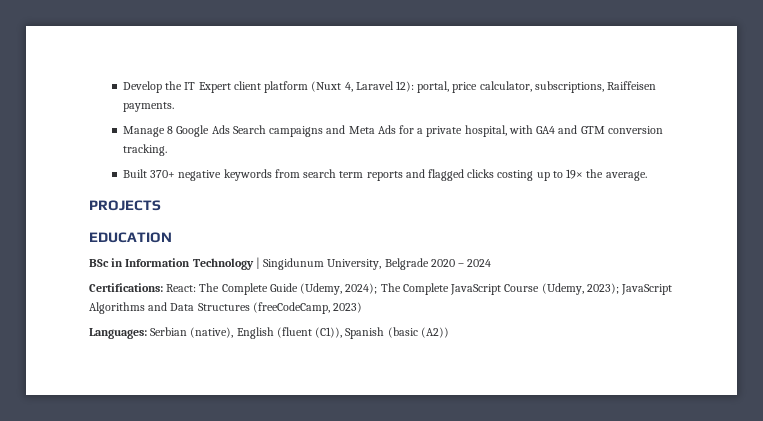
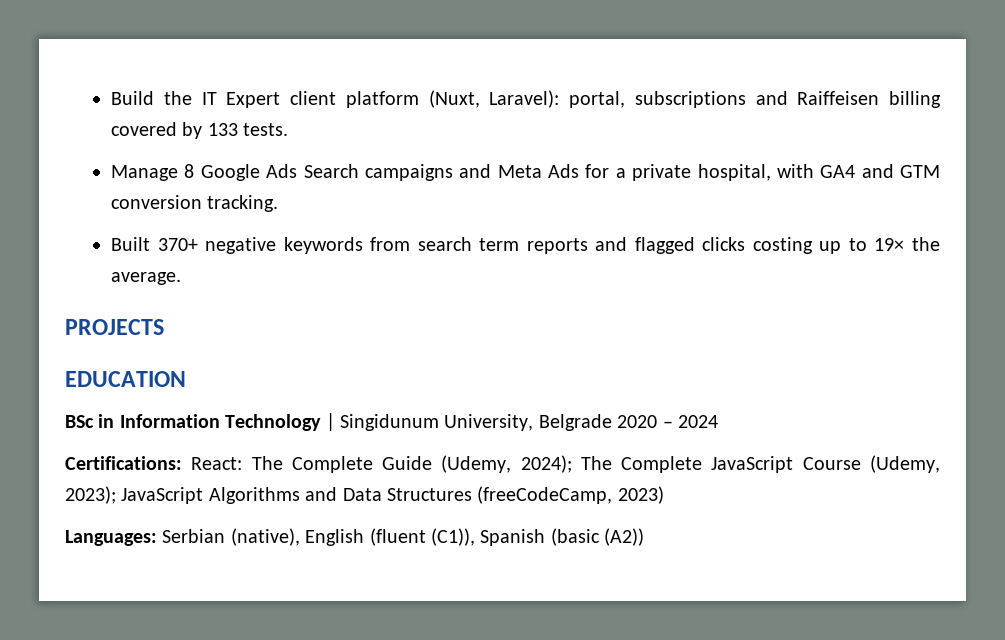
[122,81,162,93] Develop -> [111,91,155,105] Build
[311,81,657,93] [122,102,174,112] (Nuxt 4, Laravel 12): portal, price calculator, subscriptions, Raiffeisen payments. -> [428,90,941,108] [111,122,289,139] (Nuxt, Laravel): portal, subscriptions and Raiffeisen billing covered by 133 tests.

